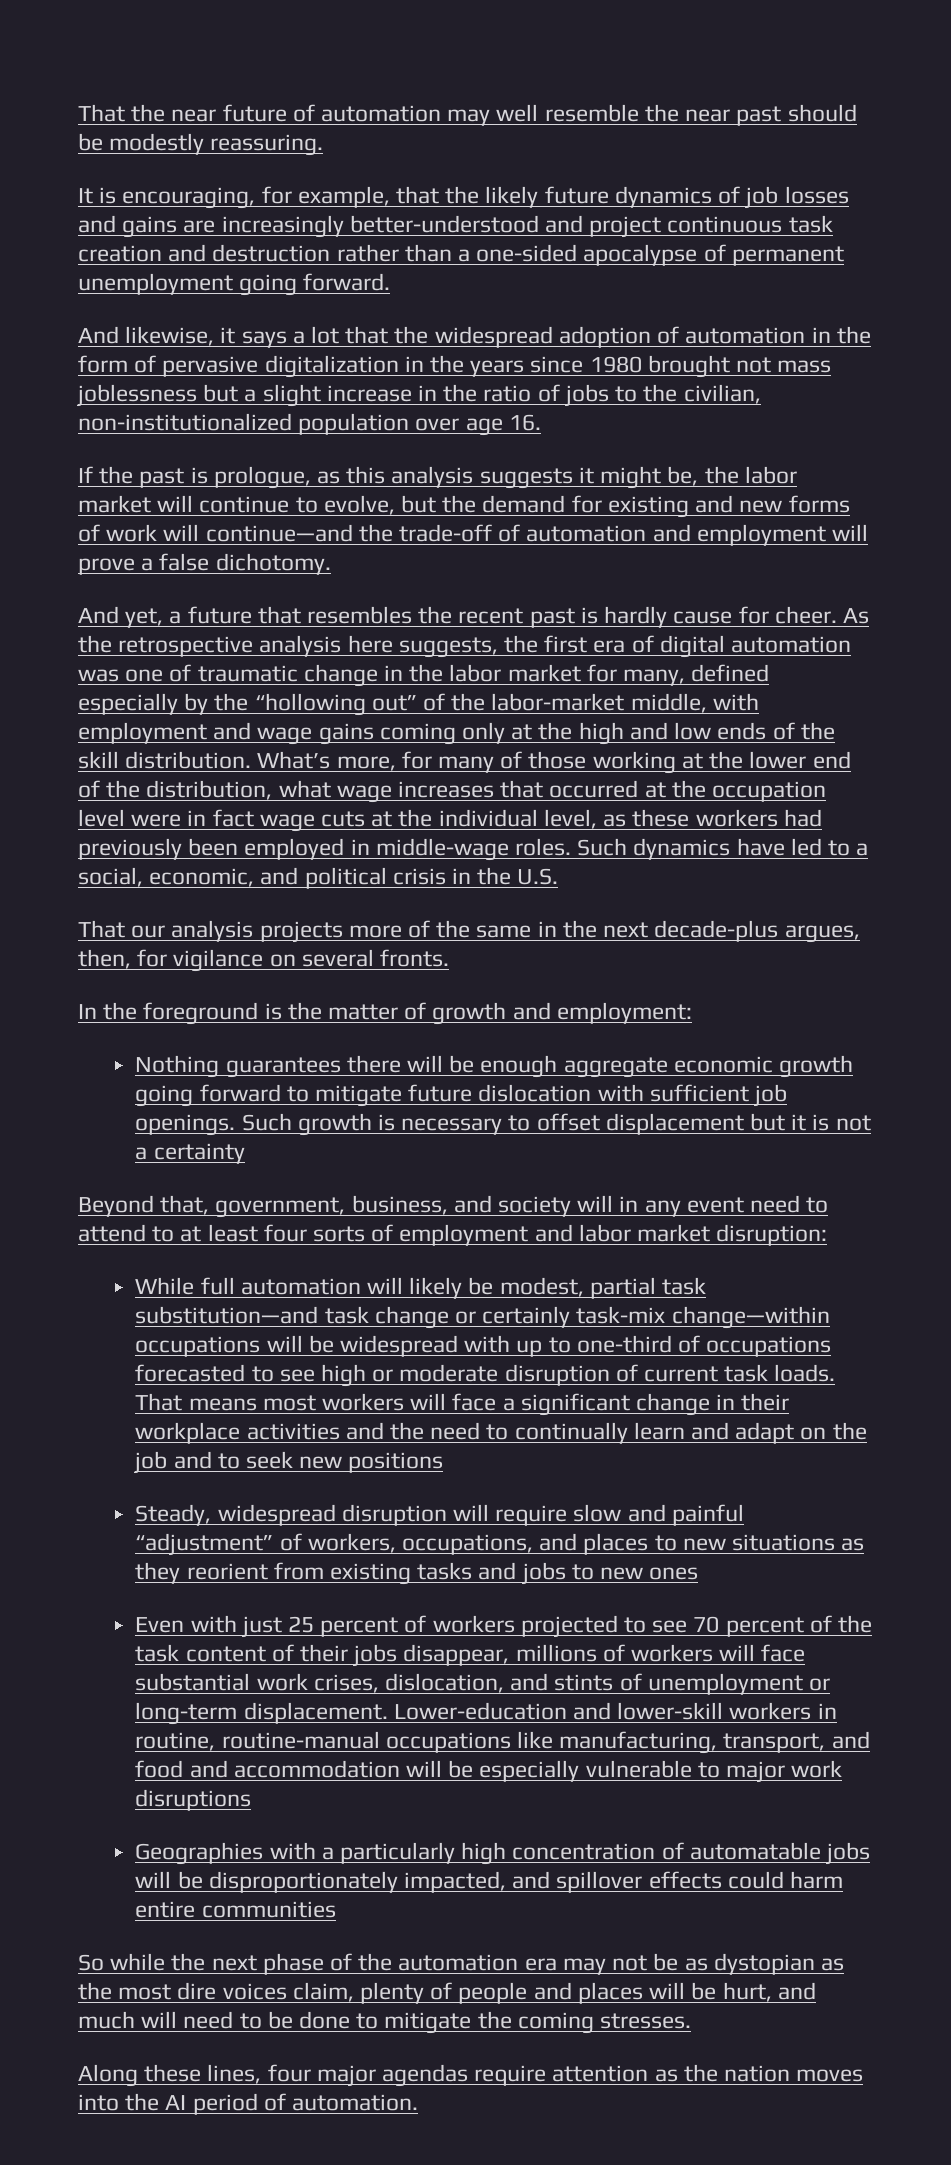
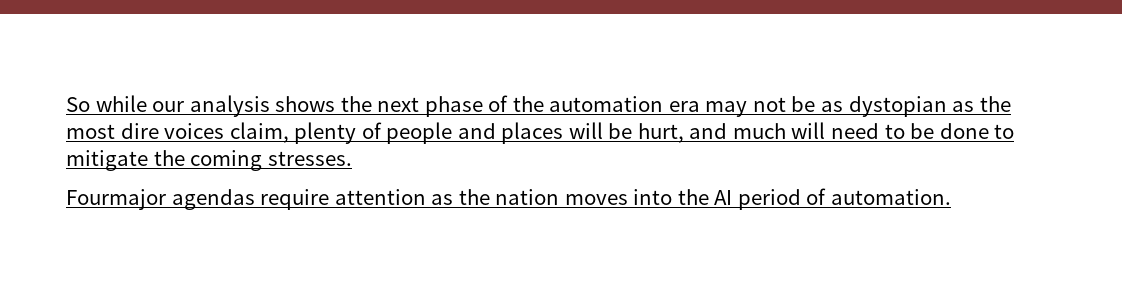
[78,104,857,126] [78,133,324,156] [78,186,849,209] [78,215,833,238] [78,244,844,266] [78,273,391,296] [78,326,871,348] [78,355,832,378] [77,384,761,407] [78,413,541,436] [78,466,797,489] [78,495,850,518] [78,524,869,546] [78,553,331,575] [78,606,869,628] [78,635,852,658] [78,664,770,687] [78,693,759,716] [78,722,835,745] [78,751,851,774] [78,780,827,803] [78,809,822,832] [78,838,869,861] [78,867,559,889] [78,920,860,943] [78,949,450,972] [78,1002,692,1025] [135,1055,854,1078] [135,1084,788,1107] [135,1113,871,1136] [135,1143,245,1164] [78,1195,829,1218] [78,1224,828,1246] [135,1277,707,1299] [135,1306,830,1329] [135,1335,832,1357] [135,1364,836,1387] [135,1393,790,1416] [135,1422,867,1444] [134,1451,444,1474] [135,1504,744,1526] [135,1533,865,1556] [135,1562,699,1585] [135,1615,873,1638] [135,1644,806,1667] [135,1673,831,1695] [135,1702,837,1725] [135,1731,870,1754] [135,1760,843,1783] [135,1789,252,1811] [135,1842,871,1865] [135,1871,844,1893] [135,1901,336,1918] [78,1953,166,1971] That the near future of automation may well resemble the near past should be modestly reassuring. // It is encouraging, for example, that the likely future dynamics of job losses and gains are increasingly better-understood and project continuous task creation and destruction rather than a one-sided apocalypse of permanent unemployment going forward. // And likewise, it says a lot that the widespread adoption of automation in the form of pervasive digitalization in the years since 1980 brought not mass joblessness but a slight increase in the ratio of jobs to the civilian, non-institutionalized population over age 16. // If the past is prologue, as this analysis suggests it might be, the labor market will continue to evolve, but the demand for existing and new forms of work will continue—and the trade-off of automation and employment will prove a false dichotomy. // And yet, a future that resembles the recent past is hardly cause for cheer. As the retrospective analysis here suggests, the first era of digital automation was one of traumatic change in the labor market for many, defined especially by the “hollowing out” of the labor-market middle, with employment and wage gains coming only at the high and low ends of the skill distribution. What’s more, for many of those working at the lower end of the distribution, what wage increases that occurred at the occupation level were in fact wage cuts at the individual level, as these workers had previously been employed in middle-wage roles. Such dynamics have led to a social, economic, and political crisis in the U.S. // That our analysis projects more of the same in the next decade-plus argues, then, for vigilance on several fronts. // In the foreground is the matter of growth and employment: // Nothing guarantees there will be enough aggregate economic growth going forward to mitigate future dislocation with sufficient job openings. Such growth is necessary to offset displacement but it is not a certainty // Beyond that, government, business, and society will in any event need to attend to at least four sorts of employment and labor market disruption: // While full automation will likely be modest, partial task substitution—and task change or certainly task-mix change—within occupations will be widespread with up to one-third of occupations forecasted to see high or moderate disruption of current task loads. That means most workers will face a significant change in their workplace activities and the need to continually learn and adapt on the job and to seek new positions // Steady, widespread disruption will require slow and painful “adjustment” of workers, occupations, and places to new situations as they reorient from existing tasks and jobs to new ones // Even with just 25 percent of workers projected to see 70 percent of the task content of their jobs disappear, millions of workers will face substantial work crises, dislocation, and stints of unemployment or long-term displacement. Lower-education and lower-skill workers in routine, routine-manual occupations like manufacturing, transport, and food and accommodation will be especially vulnerable to major work disruptions // Geographies with a particularly high concentration of automatable jobs will be disproportionately impacted, and spillover effects could harm entire communities // So while -> [66,95,336,117] So while our analysis shows
[78,2064,376,2087] Along these lines, four major -> [66,189,166,210] Fourmajor

